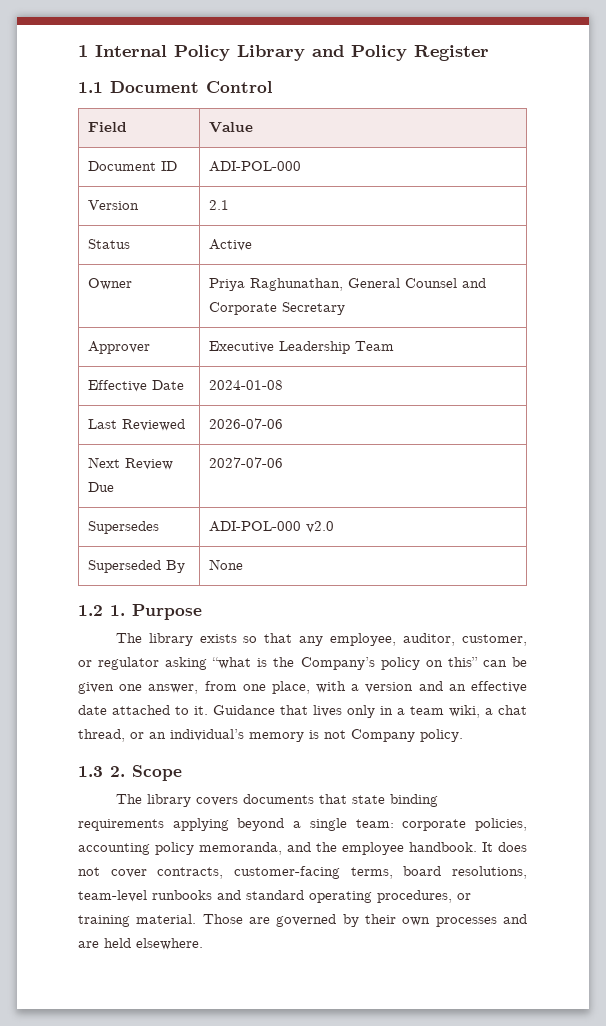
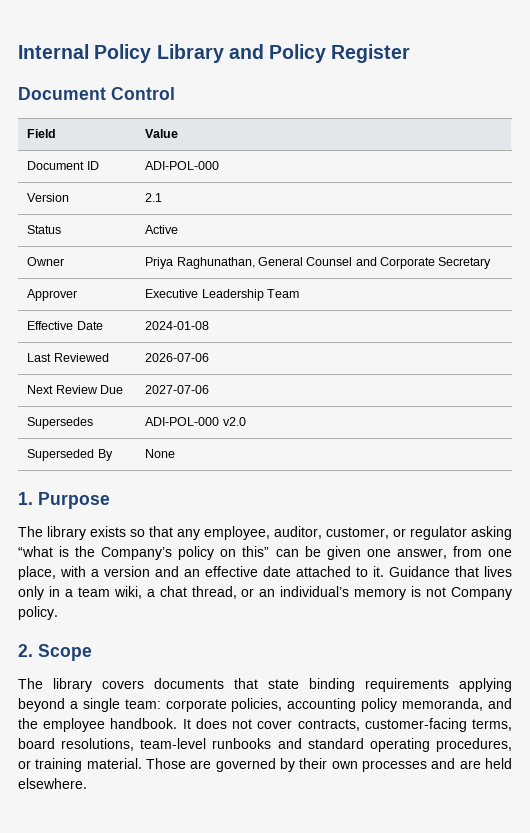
[78,45,88,57] 1 -> (18, 51) none
[78,82,103,93] 1.1 -> (411, 53) none
[78,605,103,616] 1.2 -> (176, 453) none
[78,766,103,777] 1.3 -> (58, 613) none

